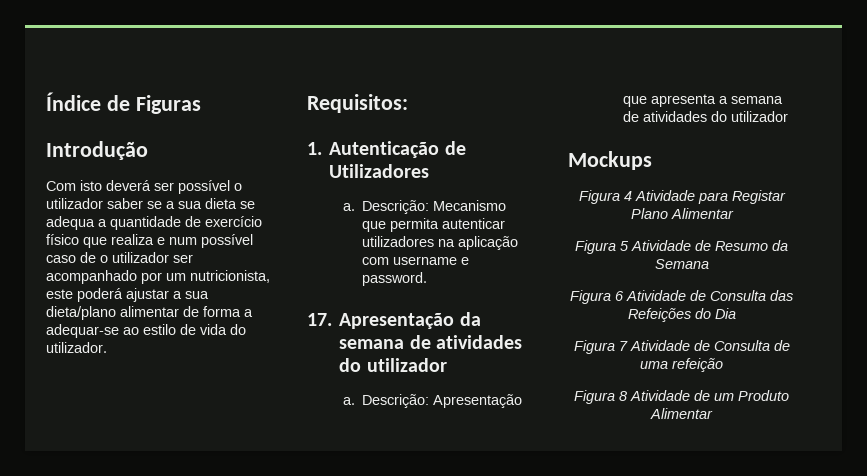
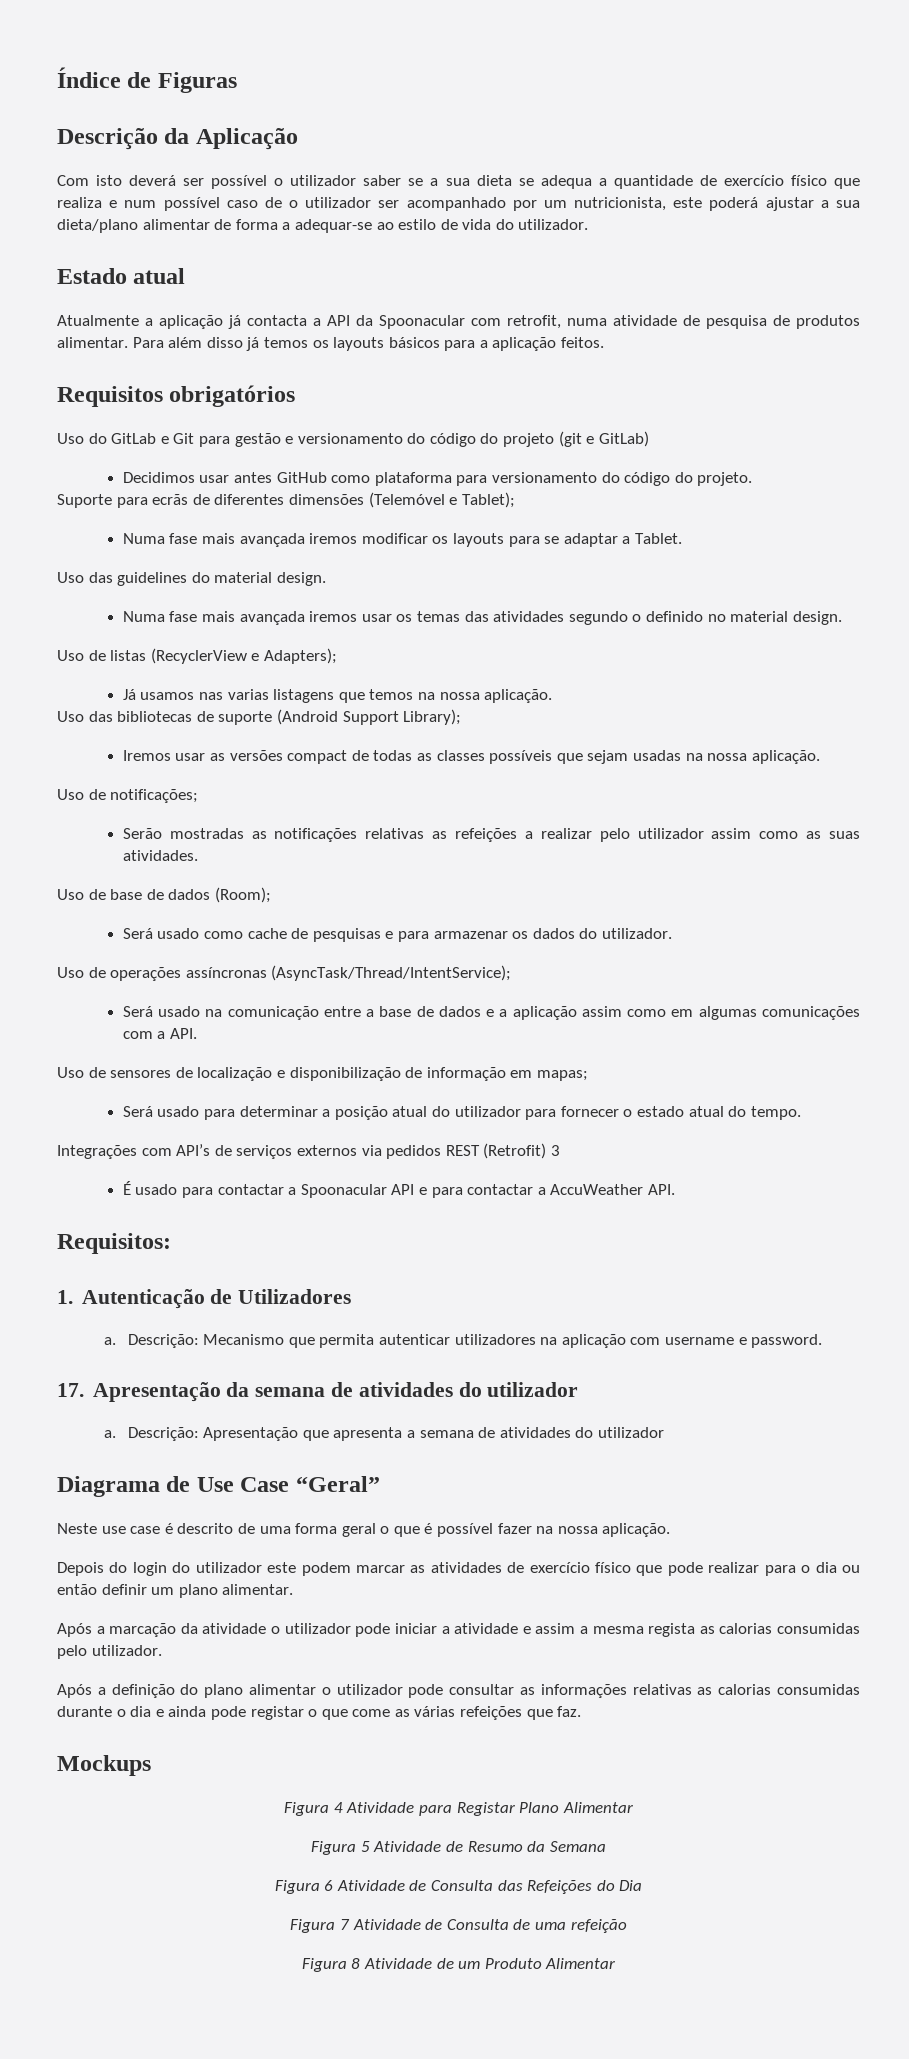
[46,141,148,160] Introdução -> [57,128,298,150] Descrição da Aplicação
(107, 347) none -> [57,268,186,284] [57,315,860,329] [57,337,605,351] [57,385,296,407] [57,431,649,447] [122,472,753,486] [57,492,515,508] [122,533,682,547] [57,572,326,586] [122,611,842,625] [57,648,337,664] [122,689,553,703] [57,709,462,725] [122,750,820,764] [57,789,199,803] [122,828,861,842] [122,850,198,861] [57,887,271,903] [122,928,672,942] [57,965,512,981] [122,1006,860,1020] [122,1028,198,1039] [57,1067,588,1081] [122,1106,801,1120] [57,1143,560,1159] [122,1181,675,1198] // Estado atual // Atualmente a aplicação já contacta a API da Spoonacular com retrofit, numa atividade de pesquisa de produtos alimentar. Para além disso já temos os layouts básicos para a aplicação feitos. // Requisitos obrigatórios // Uso do GitLab e Git para gestão e versionamento do código do projeto (git e GitLab) // Decidimos usar antes GitHub como plataforma para versionamento do código do projeto. // Suporte para ecrãs de diferentes dimensões (Telemóvel e Tablet); // Numa fase mais avançada iremos modificar os layouts para se adaptar a Tablet. // Uso das guidelines do material design. // Numa fase mais avançada iremos usar os temas das atividades segundo o definido no material design. // Uso de listas (RecyclerView e Adapters); // Já usamos nas varias listagens que temos na nossa aplicação. // Uso das bibliotecas de suporte (Android Support Library); // Iremos usar as versões compact de todas as classes possíveis que sejam usadas na nossa aplicação. // Uso de notificações; // Serão mostradas as notificações relativas as refeições a realizar pelo utilizador assim como as suas atividades. // Uso de base de dados (Room); // Será usado como cache de pesquisas e para armazenar os dados do utilizador. // Uso de operações assíncronas (AsyncTask/Thread/IntentService); // Será usado na comunicação entre a base de dados e a aplicação assim como em algumas comunicações com a API. // Uso de sensores de localização e disponibilização de informação em mapas; // Será usado para determinar a posição atual do utilizador para fornecer o estado atual do tempo. // Integrações com API’s de serviços externos via pedidos REST (Retrofit) 3 // É usado para contactar a Spoonacular API e para contactar a AccuWeather API.
(789, 116) none -> [57,1476,380,1497] [57,1523,671,1537] [57,1562,861,1576] [57,1584,294,1598] [57,1623,860,1637] [57,1645,162,1659] [57,1684,860,1698] [57,1706,582,1720] // Diagrama de Use Case “Geral” // Neste use case é descrito de uma forma geral o que é possível fazer na nossa aplicação. // Depois do login do utilizador este podem marcar as atividades de exercício físico que pode realizar para o dia ou então definir um plano alimentar. // Após a marcação da atividade o utilizador pode iniciar a atividade e assim a mesma regista as calorias consumidas pelo utilizador. // Após a definição do plano alimentar o utilizador pode consultar as informações relativas as calorias consumidas durante o dia e ainda pode registar o que come as várias refeições que faz.

